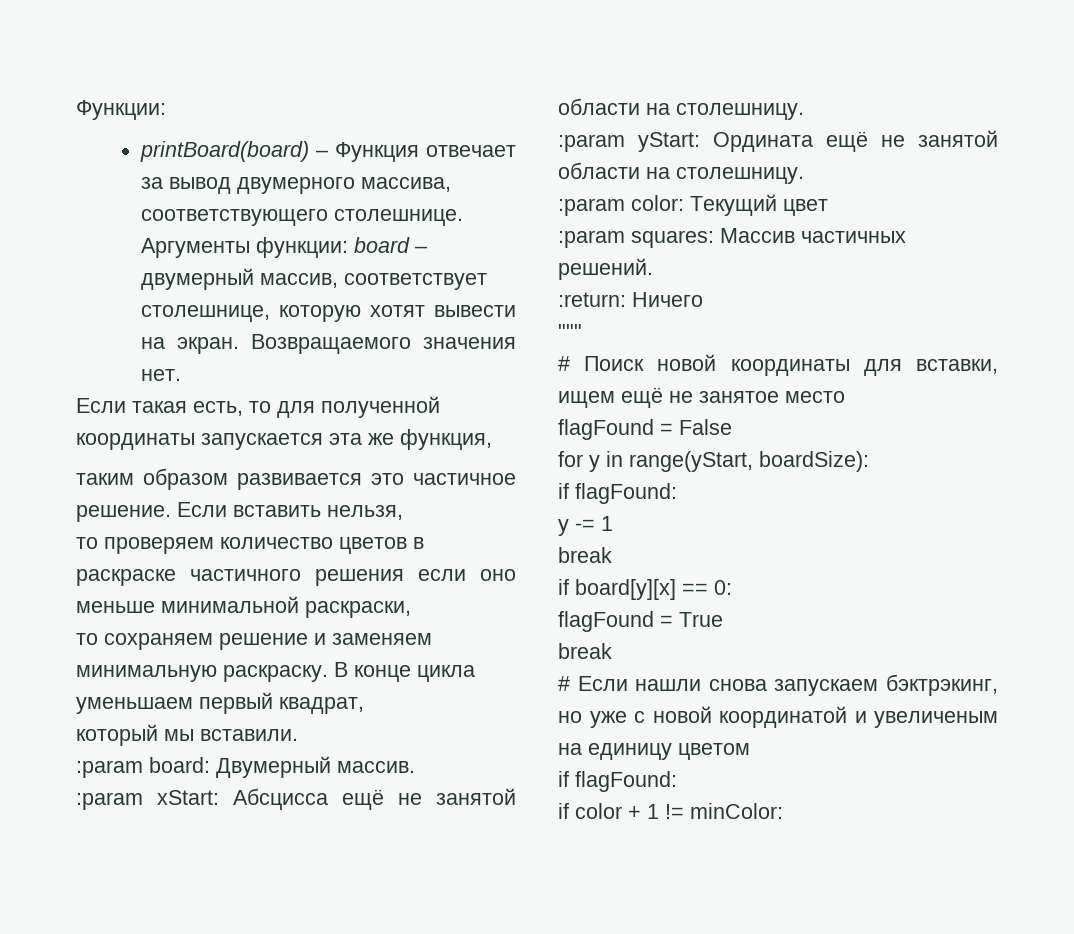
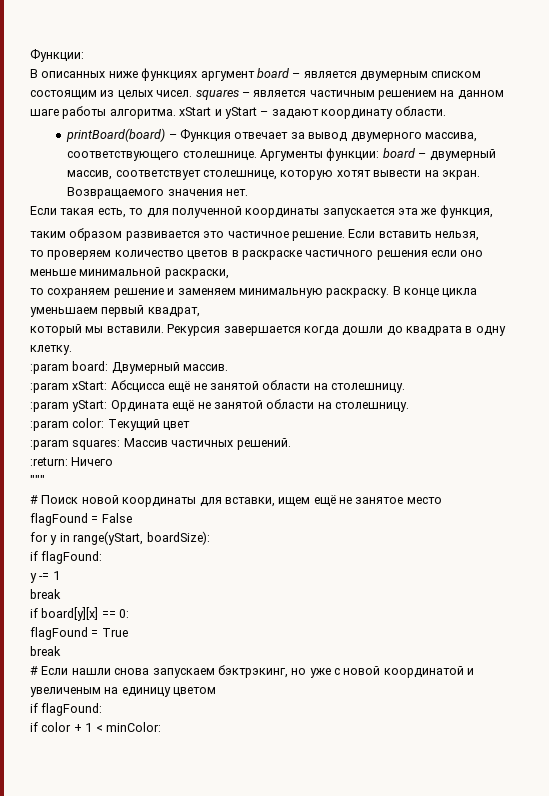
(166, 110) none -> [30,68,482,81] [30,89,504,100] [30,106,447,119] // В описанных ниже функциях аргумент board – является двумерным списком состоящим из целых чисел. squares – является частичным решением на данном шаге работы алгоритма. xStart и yStart – задают координату области.
(298, 735) none -> [167,324,506,336] [30,345,72,355] Рекурсия завершается когда дошли до квадрата в одну клетку.
[665,804,684,819] != -> [95,725,103,732] <

